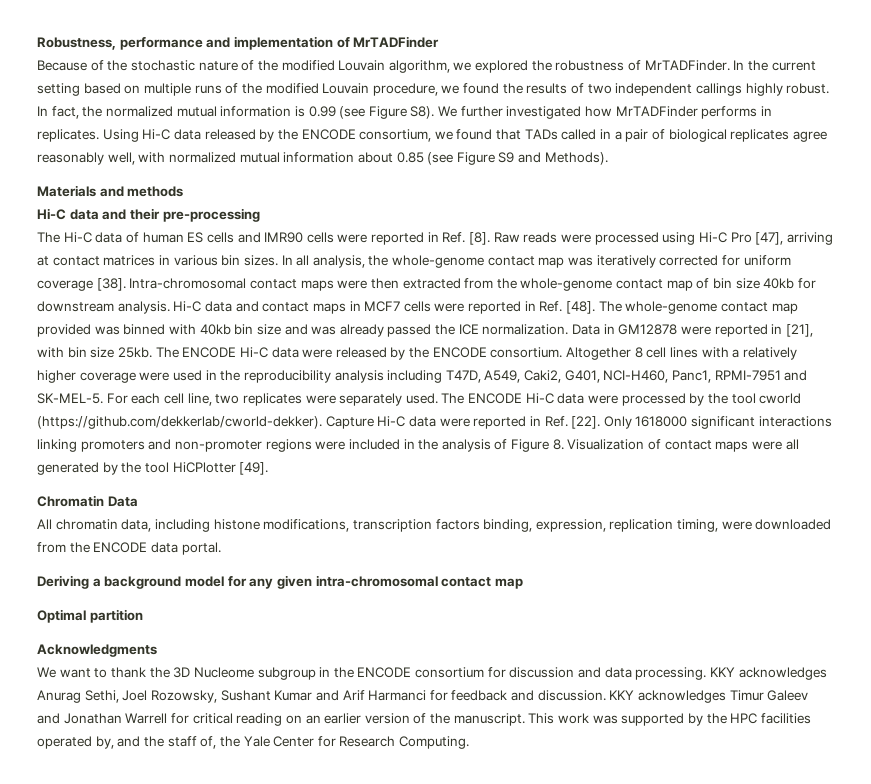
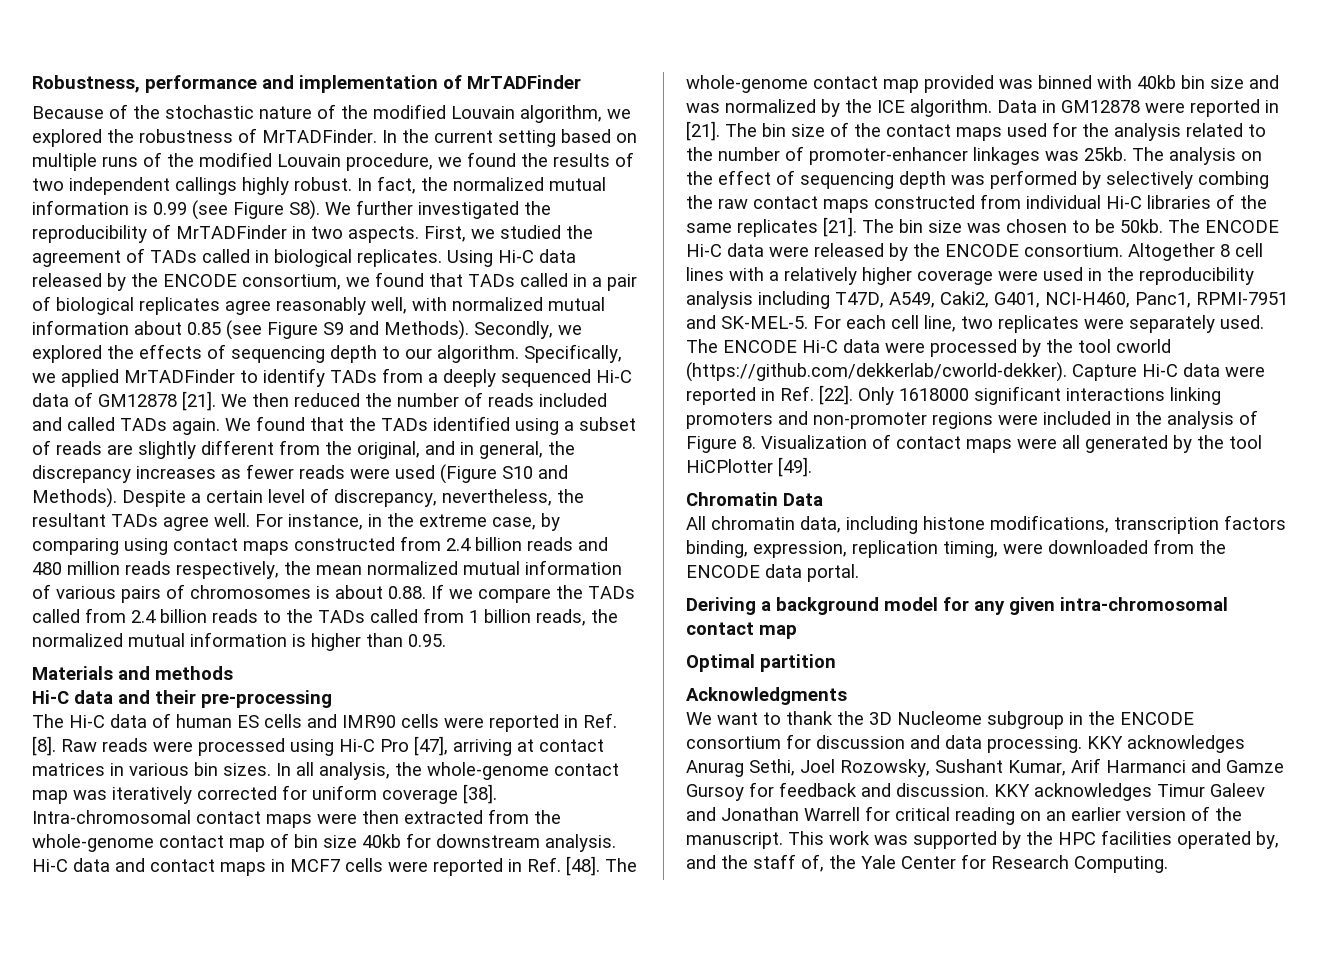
[585,106,772,119] how MrTADFinder performs in -> [524,201,551,215] [32,224,593,243] [32,248,352,267] the reproducibility of MrTADFinder in two aspects. First, we studied the agreement of TADs called in biological
(608, 158) none -> [474,321,582,339] [32,344,622,363] [32,368,632,387] [32,391,607,411] [32,416,636,435] [32,440,575,459] [32,464,568,484] [32,488,584,508] [32,513,560,531] [32,536,608,555] [32,560,622,579] [32,584,635,603] [32,608,618,626] [32,632,446,651] Secondly, we explored the effects of sequencing depth to our algorithm. Specifically, we applied MrTADFinder to identify TADs from a deeply sequenced Hi-C data of GM12878 [21]. We then reduced the number of reads included and called TADs again. We found that the TADs identified using a subset of reads are slightly different from the original, and in general, the discrepancy increases as fewer reads were used (Figure S10 and Methods). Despite a certain level of discrepancy, nevertheless, the resultant TADs agree well. For instance, in the extreme case, by comparing using contact maps constructed from 2.4 billion reads and 480 million reads respectively, the mean normalized mutual information of various pairs of chromosomes is about 0.88. If we compare the TADs called from 2.4 billion reads to the TADs called from 1 billion reads, the normalized mutual information is higher than 0.95.
[339,324,432,337] already passed -> [725,99,840,117] normalized by
[482,324,569,335] normalization. -> [910,99,992,117] algorithm.
[785,324,813,337] [37,347,152,358] [21], with bin size 25kb. -> [686,121,1266,141] [686,146,1262,165] [686,170,1269,189] [686,194,1267,213] [686,217,1163,237] [21]. The bin size of the contact maps used for the analysis related to the number of promoter-enhancer linkages was 25kb. The analysis on the effect of sequencing depth was performed by selectively combing the raw contact maps constructed from individual Hi-C libraries of the same replicates [21]. The bin size was chosen to be 50kb.
[274,690,427,701] Kumar and Arif Harmanci -> [1008,758,1284,776] [686,784,744,801] Kumar, Arif Harmanci and Gamze Gursoy

